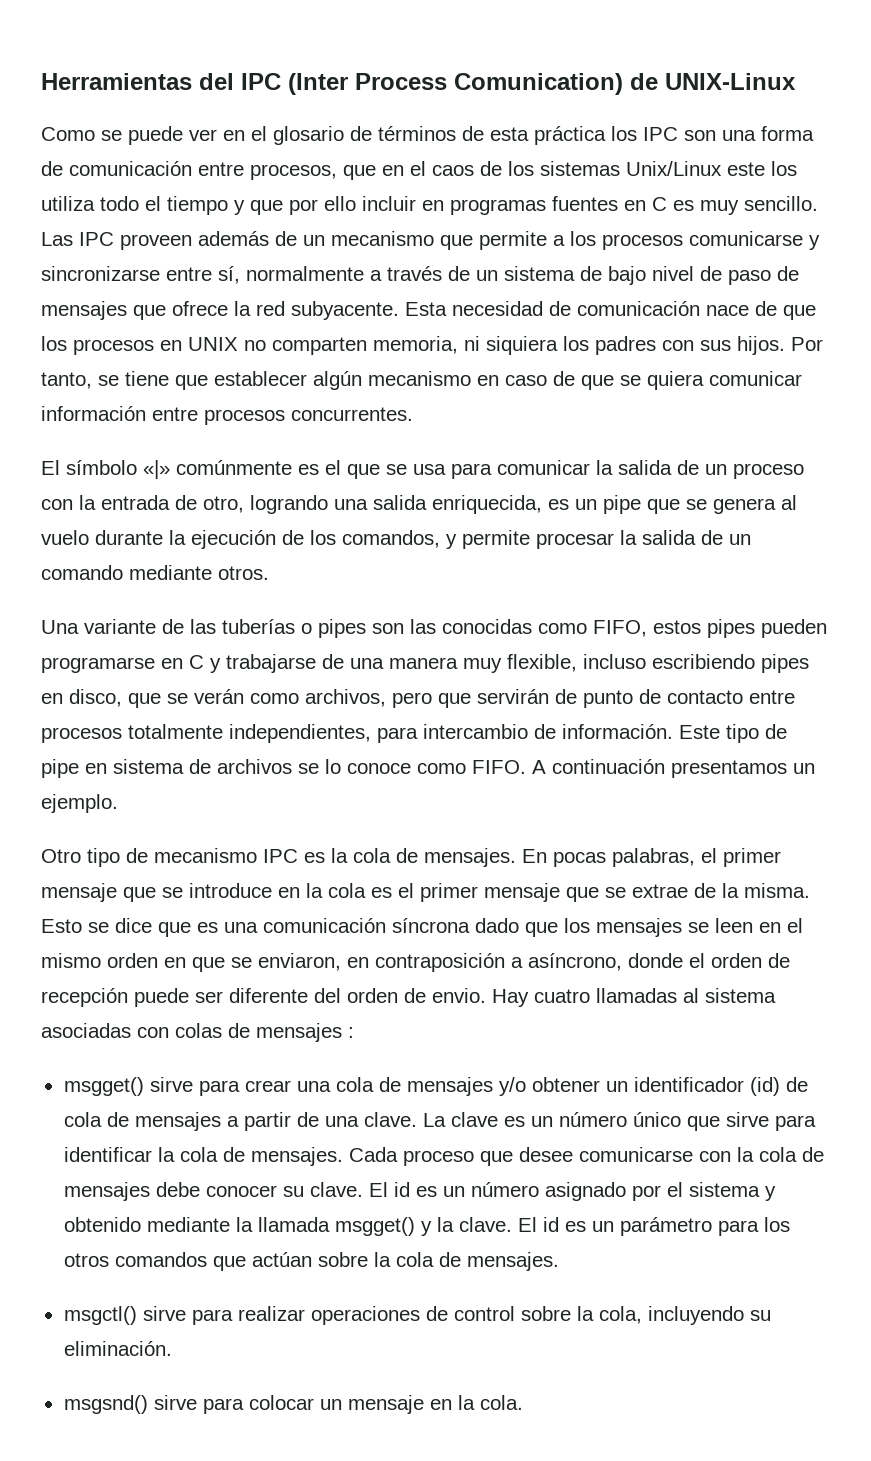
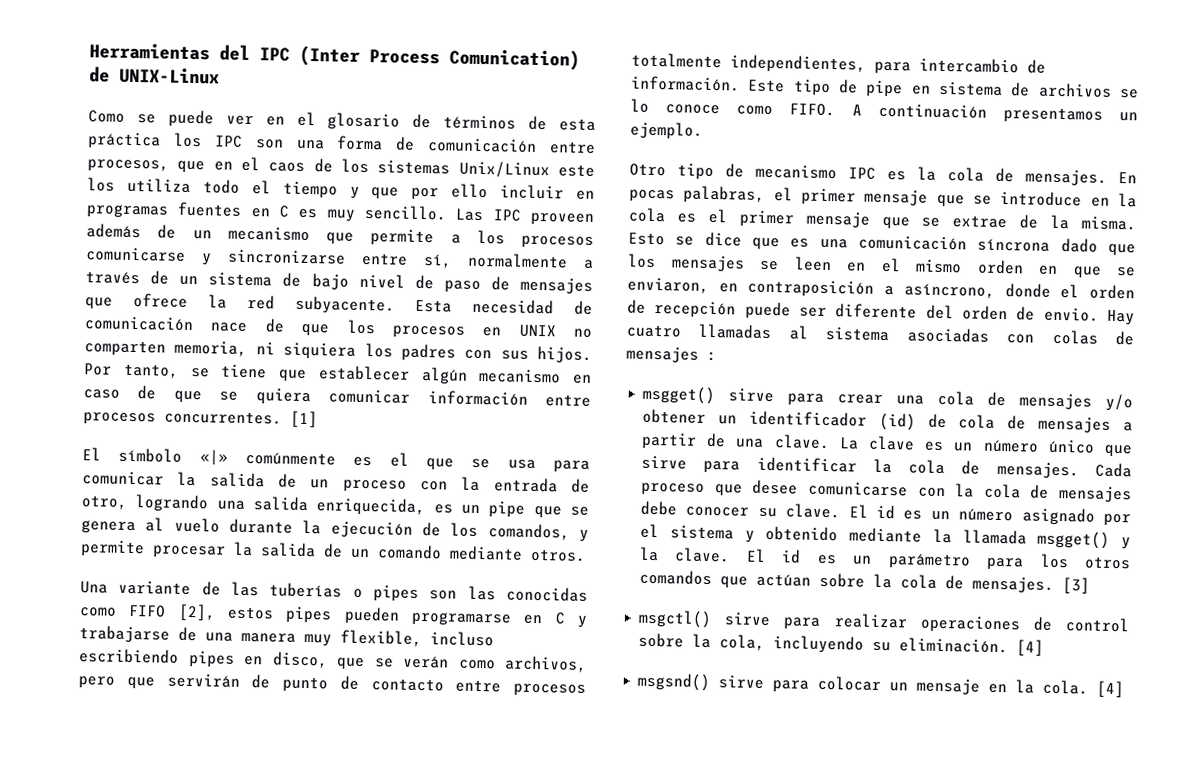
(413, 414) none -> [290,410,318,429] [1]
[593,620,647,637] FIFO, -> [128,603,216,622] FIFO [2],
(559, 1261) none -> [1062,577,1091,595] [3]
(172, 1348) none -> [1016,639,1045,657] [4]
(523, 1402) none -> [1096,680,1125,699] [4]

